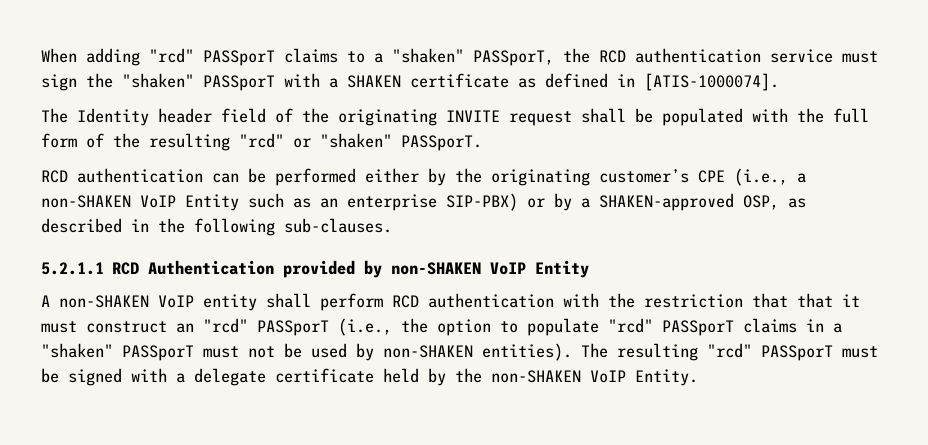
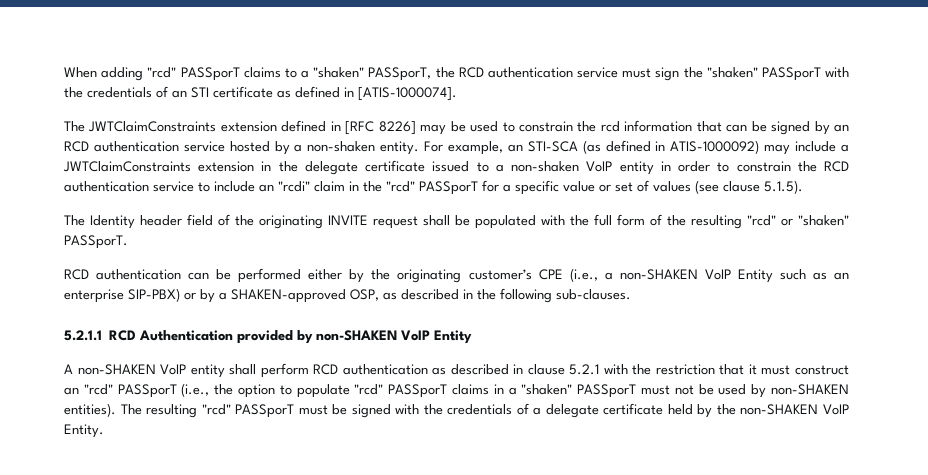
[329,75,401,88] a SHAKEN -> [64,86,209,98] the credentials of an STI
(779, 82) none -> [64,120,850,135] [64,140,850,155] [63,160,850,175] [64,180,803,195] // The JWTClaimConstraints extension defined in [RFC 8226] may be used to constrain the rcd information that can be signed by an RCD authentication service hosted by a non-shaken entity. For example, an STI-SCA (as defined in ATIS-1000092) may include a JWTClaimConstraints extension in the delegate certificate issued to a non-shaken VoIP entity in order to constrain the RCD authentication service to include an "rcdi" claim in the "rcd" PASSporT for a specific value or set of values (see clause 5.1.5).
(554, 300) none -> [432,364,600,375] as described in clause 5.2.1
[797,293,833,308] that -> (745, 369) none
(167, 375) none -> [423,403,529,415] the credentials of

